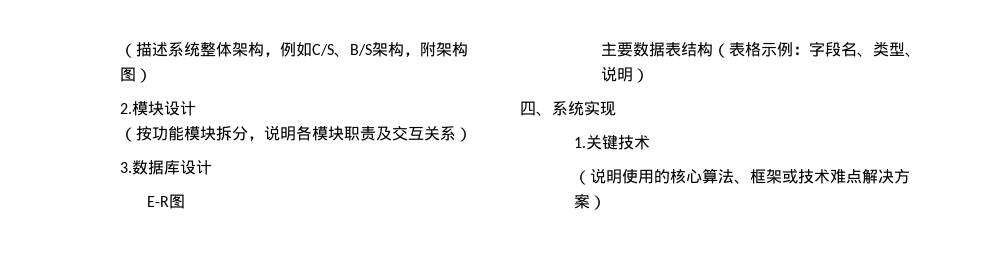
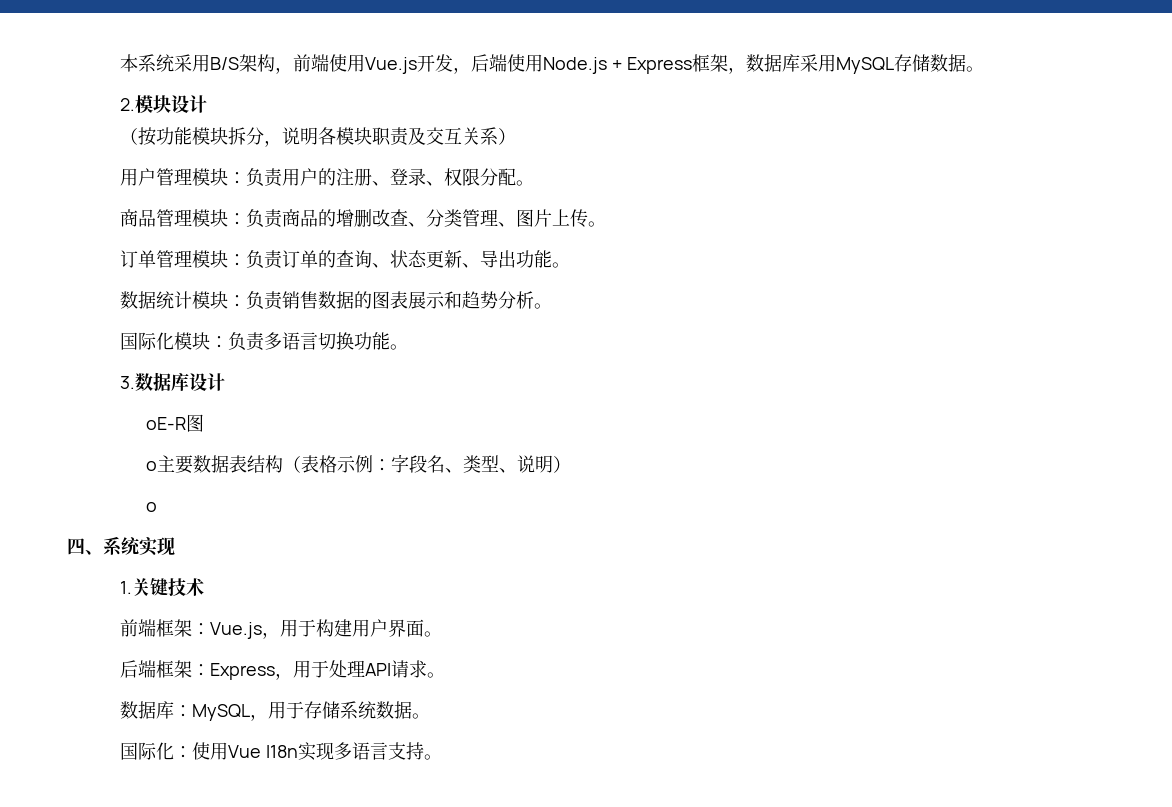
[120,42,469,58] [120,67,153,83] （描述系统整体架构，例如C/S、B/S架构，附架构图） -> [119,54,984,74] 本系统采用B/S架构，前端使用Vue.js开发，后端使用Node.js + Express框架，数据库采用MySQL存储数据。
(473, 134) none -> [119,168,534,187] [119,209,606,228] [119,250,570,269] [119,291,552,310] [119,332,408,351] // 用户管理模块：负责用户的注册、登录、权限分配。 // 商品管理模块：负责商品的增删改查、分类管理、图片上传。 // 订单管理模块：负责订单的查询、状态更新、导出功能。 // 数据统计模块：负责销售数据的图表展示和趋势分析。 // 国际化模块：负责多语言切换功能。
[147,196,170,207] E-R -> [146,417,187,430] oE-R
(186, 201) none -> [146,461,158,471] o
(650, 75) none -> [146,502,158,512] // o
[574,168,911,185] [574,194,607,210] （说明使用的核心算法、框架或技术难点解决方案） -> [119,619,442,639] [119,660,445,680] [119,701,430,721] [119,742,442,761] 前端框架：Vue.js，用于构建用户界面。 // 后端框架：Express，用于处理API请求。 // 数据库：MySQL，用于存储系统数据。 // 国际化：使用Vue I18n实现多语言支持。

